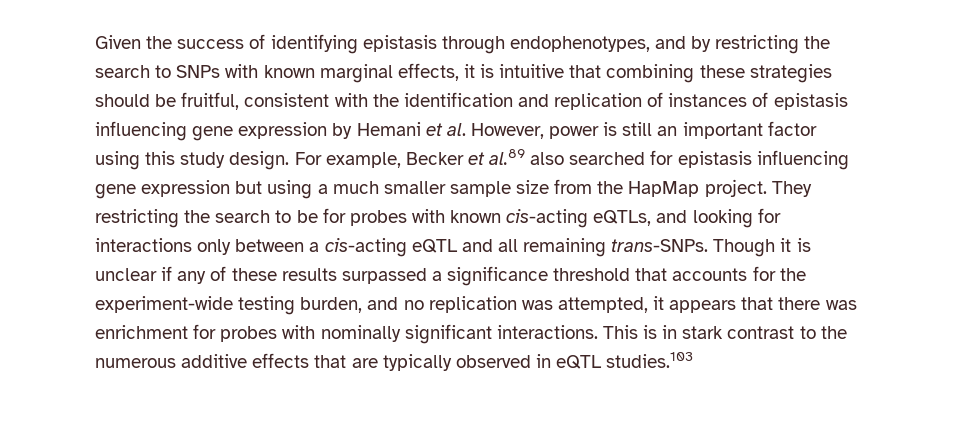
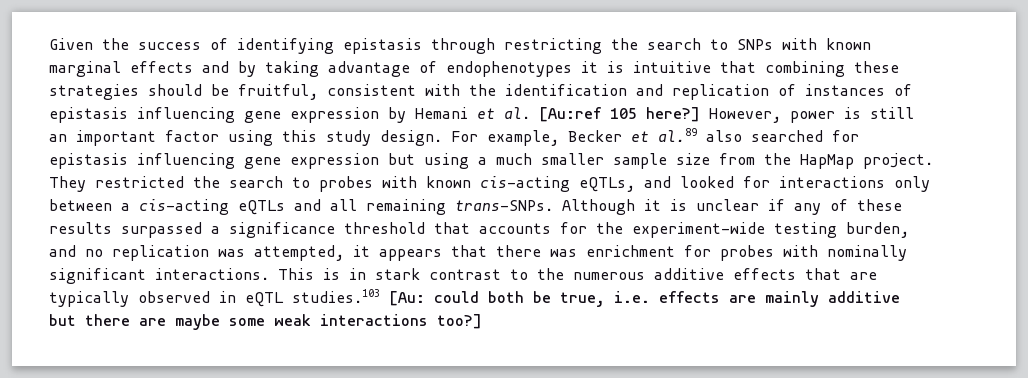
[509,36,712,52] endophenotypes, and by -> (495, 46) none
[397,63,459,81] effects, -> [130,61,572,77] effects and by taking advantage of endophenotypes
(466, 129) none -> [539,107,700,122] [Au:ref 105 here?]
[95,208,346,228] restricting the search to be for -> [95,176,310,188] restricted the search to
[692,209,753,228] looking -> [680,176,734,188] looked
[411,239,458,253] eQTL -> [238,200,285,215] eQTLs
[713,239,776,257] Though -> [562,199,635,215] Although
(694, 360) none -> [389,291,900,307] [49,314,482,330] [Au: could both be true, i.e. effects are mainly additive but there are maybe some weak interactions too?]

